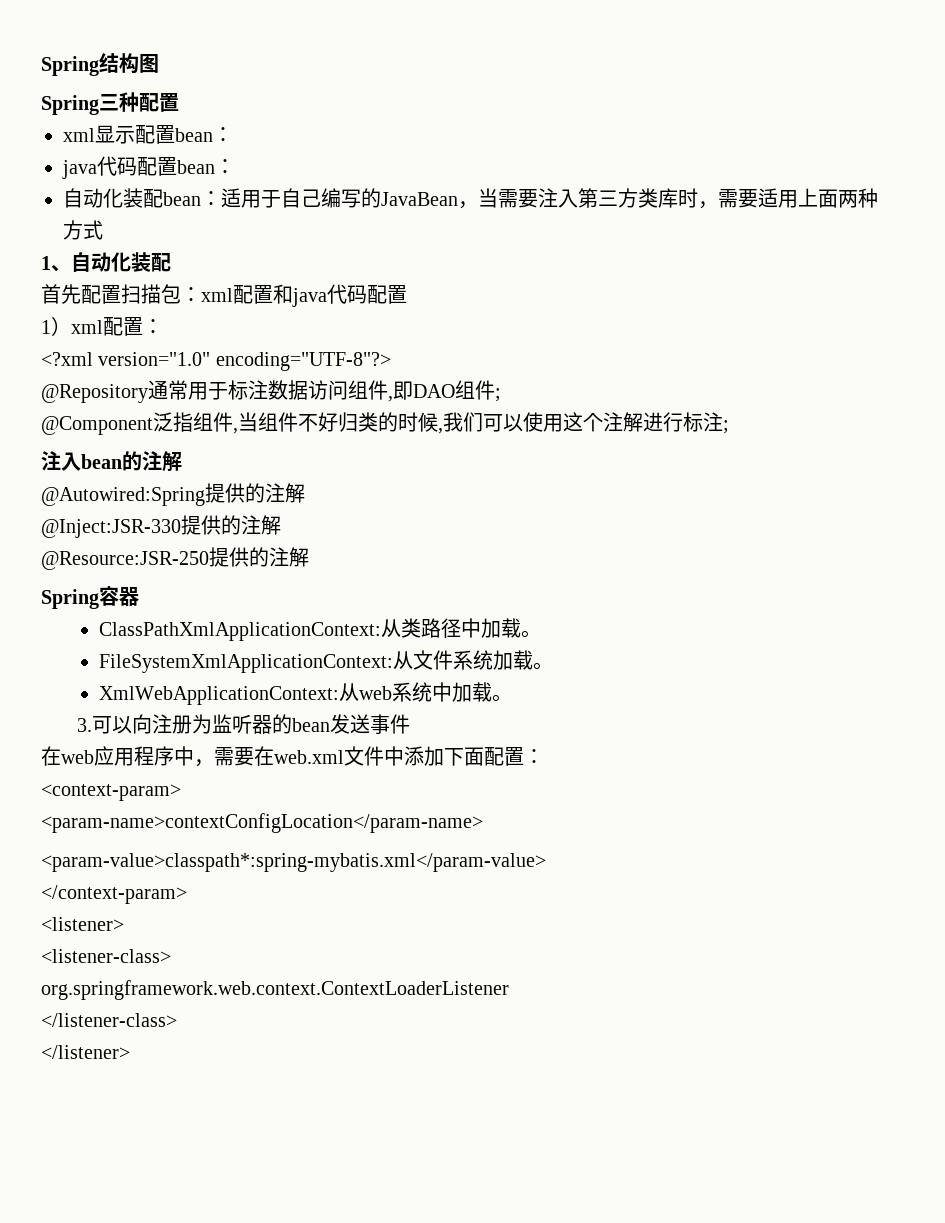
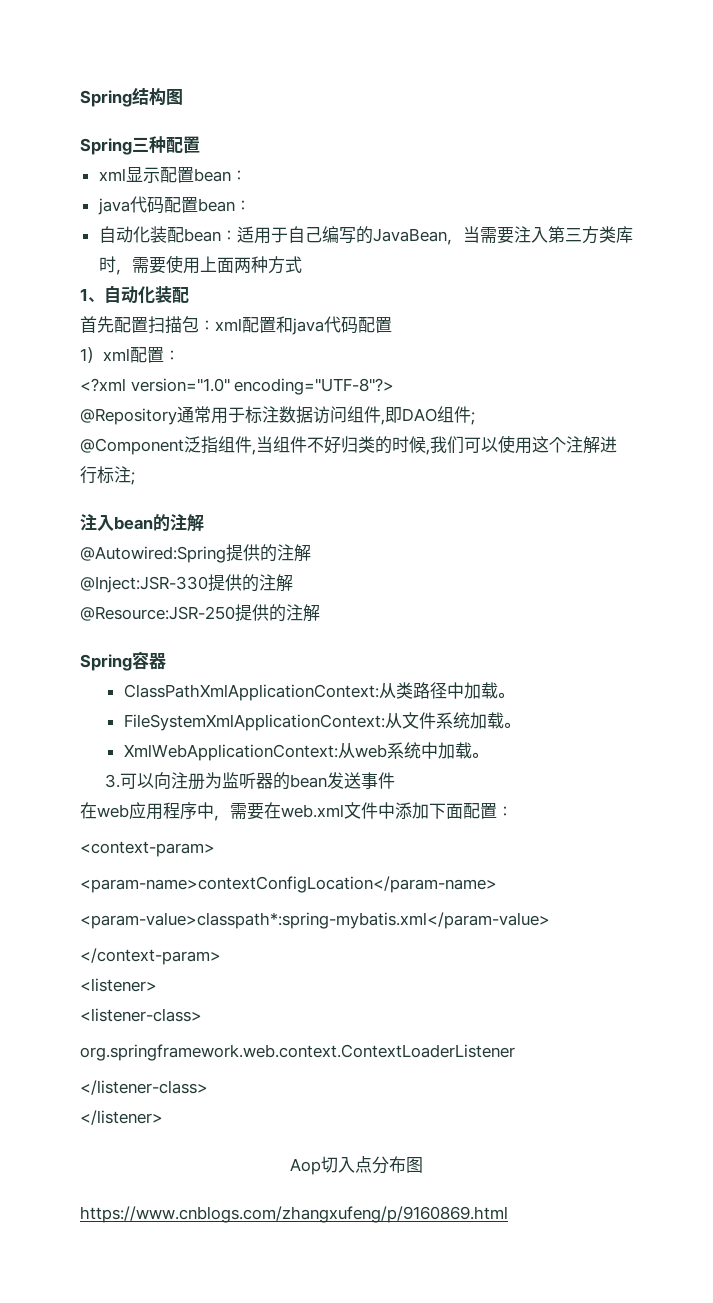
[758,188,778,208] 适 -> [165,255,183,273] 使
(130, 1052) none -> [290,1156,423,1175] [80,1206,508,1223] // Aop切入点分布图 // https://www.cnblogs.com/zhangxufeng/p/9160869.html

